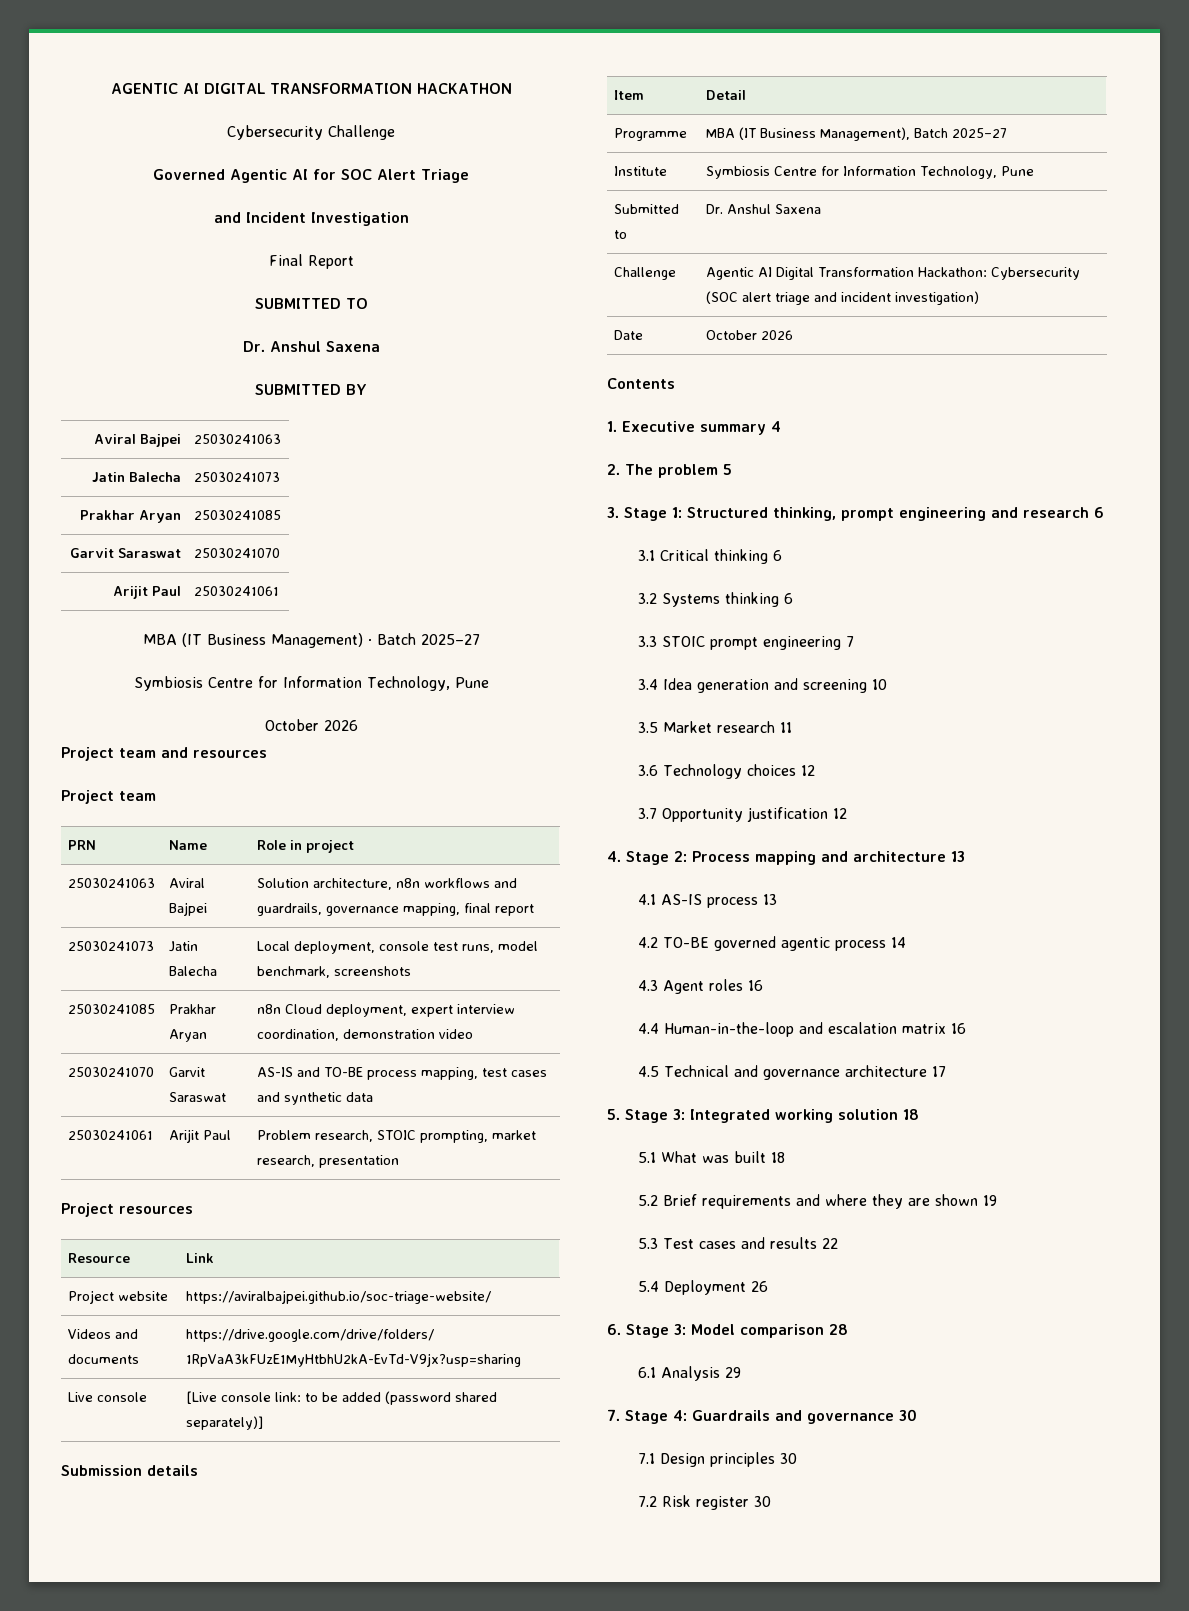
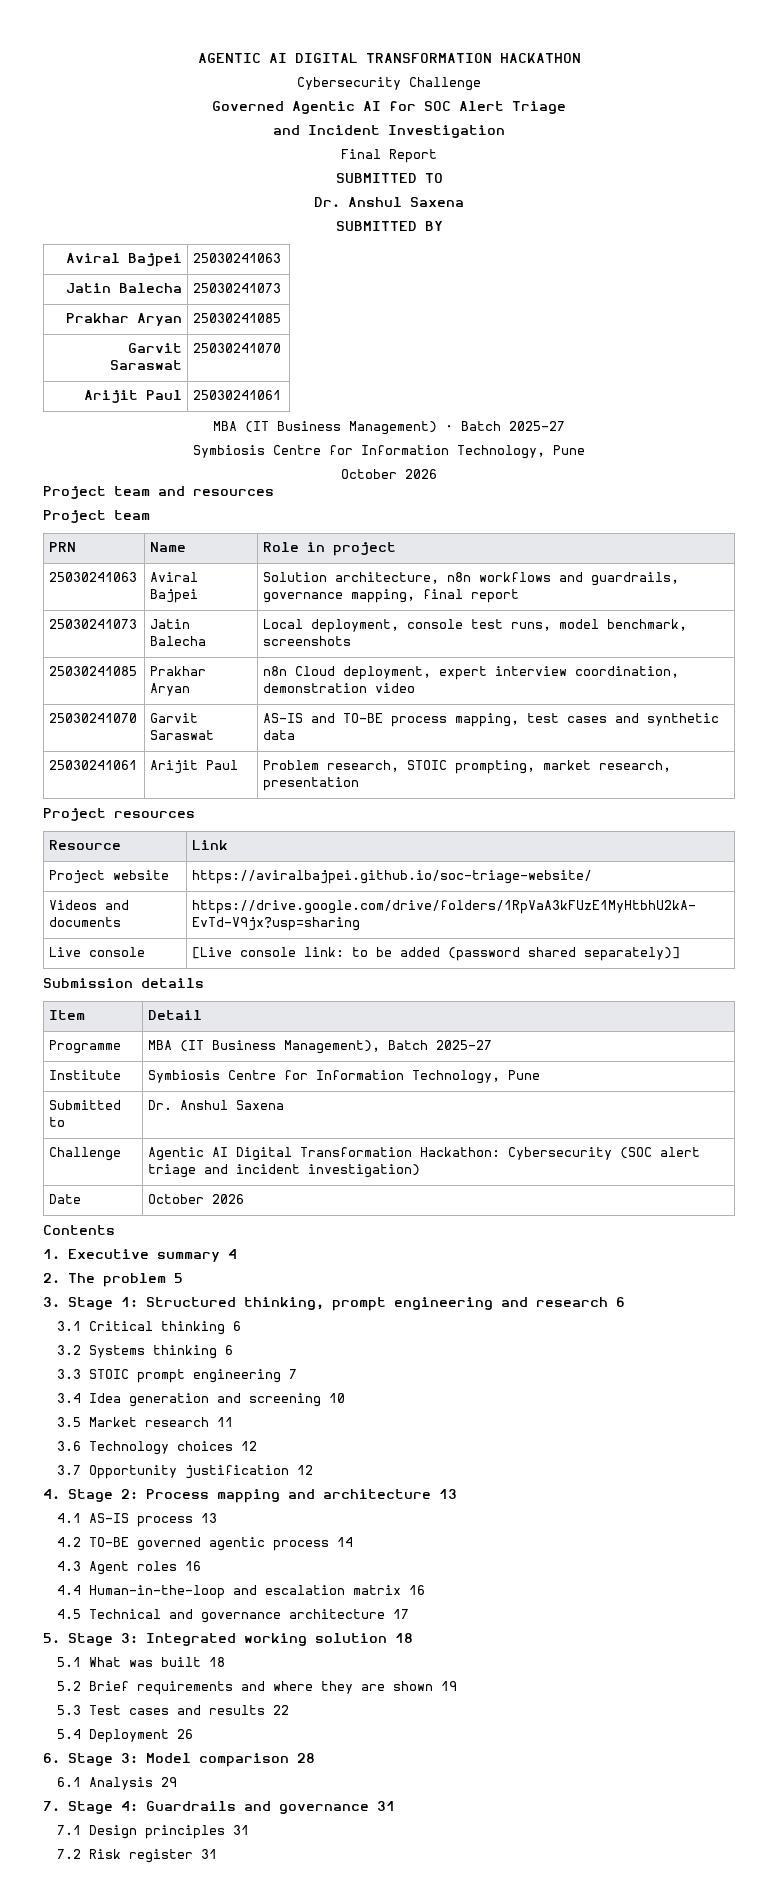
[899,1409,917,1421] 30 -> [377,1801,395,1811] 31
[780,1453,798,1464] 30 -> [233,1825,250,1835] 31
[754,1496,772,1507] 30 -> [201,1849,218,1859] 31

